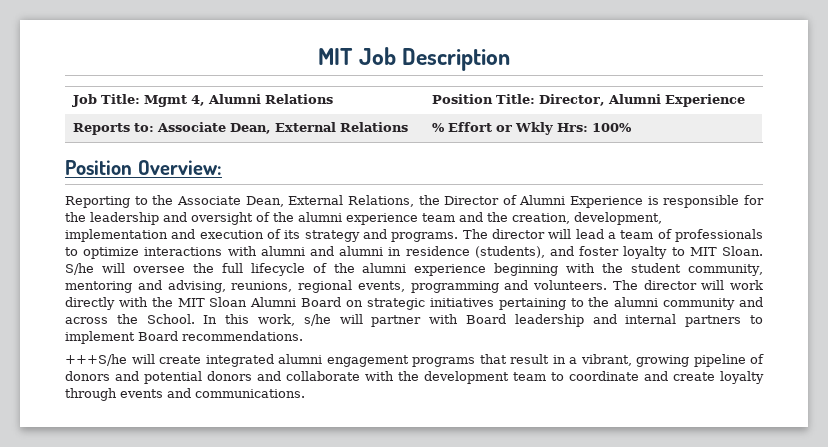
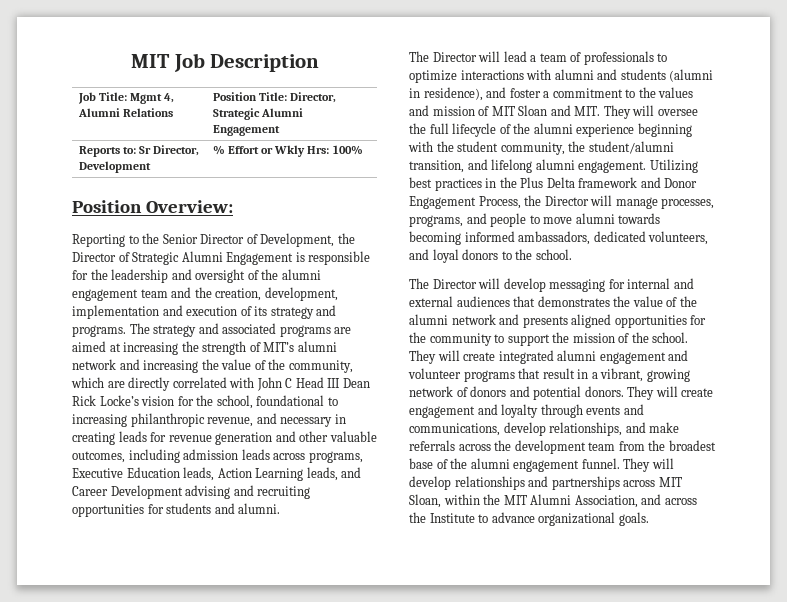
[607,94,745,107] Alumni Experience -> [213,108,304,120] [213,125,281,136] Strategic Alumni Engagement
[156,122,408,134] Associate Dean, External Relations -> [139,145,200,156] [79,161,152,173] Sr Director, Development
[176,195,644,208] Associate Dean, External Relations, the Director of Alumni Experience -> [162,233,355,247] [72,251,294,265] Senior Director of Development, the Director of Strategic Alumni Engagement
[346,213,418,225] experience -> [72,289,138,301] engagement
[491,229,545,239] director -> [153,323,352,337] [72,341,337,355] [72,359,353,373] [71,377,370,391] [72,395,338,409] [72,413,346,427] [72,431,377,445] [72,449,363,463] [72,467,362,481] [72,485,311,499] [72,503,281,517] [409,51,477,62] strategy and associated programs are aimed at increasing the strength of MIT’s alumni network and increasing the value of the community, which are directly correlated with John C Head III Dean Rick Locke’s vision for the school, foundational to increasing philanthropic revenue, and necessary in creating leads for revenue generation and other valuable outcomes, including admission leads across programs, Executive Education leads, Action Learning leads, and Career Development advising and recruiting opportunities for students and alumni. // The Director
[339,246,764,259] [65,263,94,275] alumni in residence (students), and foster loyalty to MIT Sloan. S/he -> [620,69,714,82] [409,87,694,101] [409,105,631,119] students (alumni in residence), and foster a commitment to the values and mission of MIT Sloan and MIT. They
[65,280,763,293] [65,297,764,310] [65,314,763,327] [65,331,303,344] [65,354,127,366] mentoring and advising, reunions, regional events, programming and volunteers. The director will work directly with the MIT Sloan Alumni Board on strategic initiatives pertaining to the alumni community and across the School. In this work, s/he will partner with Board leadership and internal partners to implement Board recommendations. // +++S/he -> [568,141,674,154] [409,159,698,173] [409,177,698,191] [409,195,715,209] [409,213,661,227] [409,231,709,245] [409,249,572,263] [409,278,694,292] [409,296,697,307] [409,314,707,328] [409,332,689,346] [409,350,436,364] the student/alumni transition, and lifelong alumni engagement. Utilizing best practices in the Plus Delta framework and Donor Engagement Process, the Director will manage processes, programs, and people to move alumni towards becoming informed ambassadors, dedicated volunteers, and loyal donors to the school. // The Director will develop messaging for internal and external audiences that demonstrates the value of the alumni network and presents aligned opportunities for the community to support the mission of the school. They
(409, 361) none -> [668,350,689,361] [408,368,461,379] and volunteer
[693,354,746,367] pipeline -> [409,386,453,397] network
[207,371,764,384] [65,388,305,401] donors and collaborate with the development team to coordinate and create loyalty through events and communications. -> [584,386,714,400] [409,404,644,418] [409,422,680,436] [409,440,716,454] [409,458,674,472] [409,476,682,490] [409,494,697,508] [409,512,649,526] donors. They will create engagement and loyalty through events and communications, develop relationships, and make referrals across the development team from the broadest base of the alumni engagement funnel. They will develop relationships and partnerships across MIT Sloan, within the MIT Alumni Association, and across the Institute to advance organizational goals.

